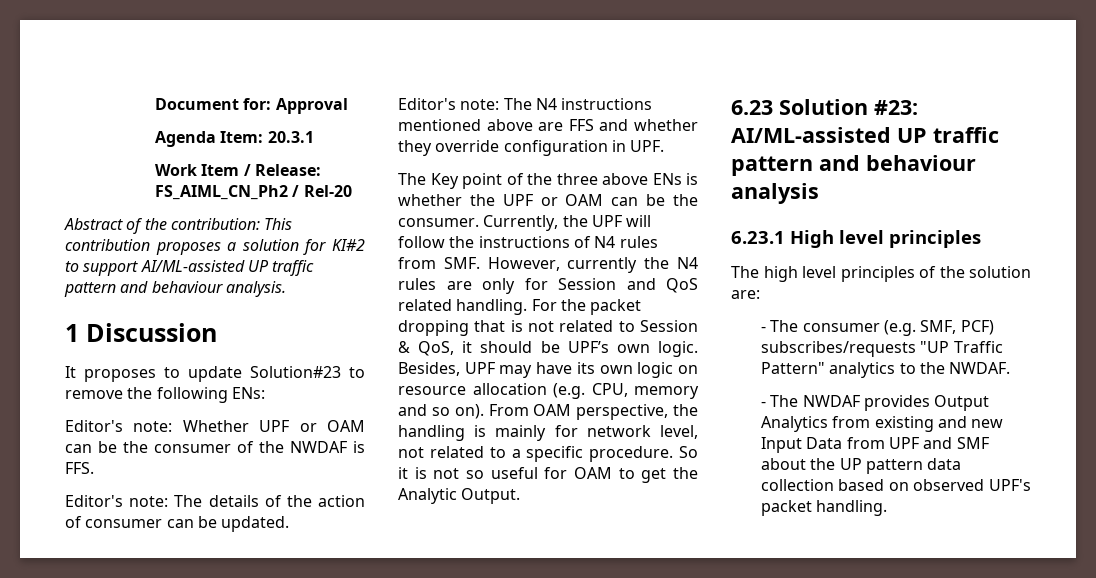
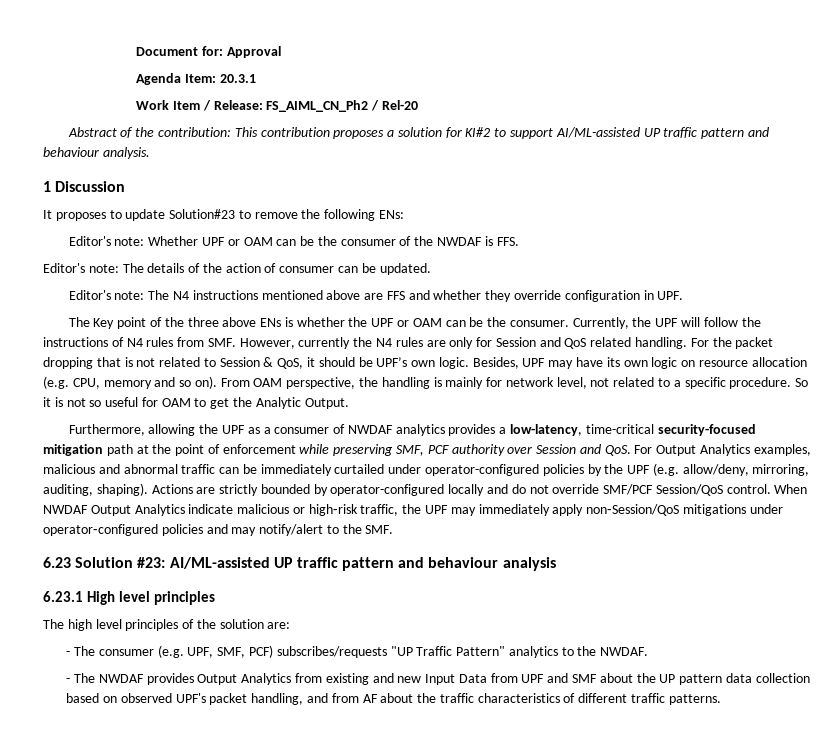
(521, 496) none -> [68,424,756,436] [43,444,811,456] [43,463,810,476] [43,483,808,496] [43,504,783,516] [43,524,394,536] // Furthermore, allowing the UPF as a consumer of NWDAF analytics provides a low-latency, time-critical security-focused mitigation path at the point of enforcement while preserving SMF, PCF authority over Session and QoS. For Output Analytics examples, malicious and abnormal traffic can be immediately curtailed under operator-configured policies by the UPF (e.g. allow/deny, mirroring, auditing, shaping). Actions are strictly bounded by operator-configured locally and do not override SMF/PCF Session/QoS control. When NWDAF Output Analytics indicate malicious or high‑risk traffic, the UPF may immediately apply non‑Session/QoS mitigations under operator‑configured policies and may notify/alert to the SMF.
(916, 328) none -> [187,647,214,658] UPF,
[816,500,888,516] handling. -> [251,693,721,705] handling, and from AF about the traffic characteristics of different traffic patterns.

